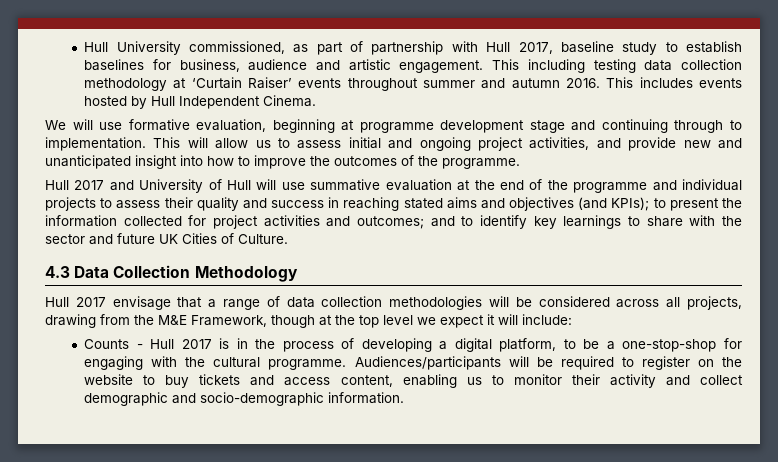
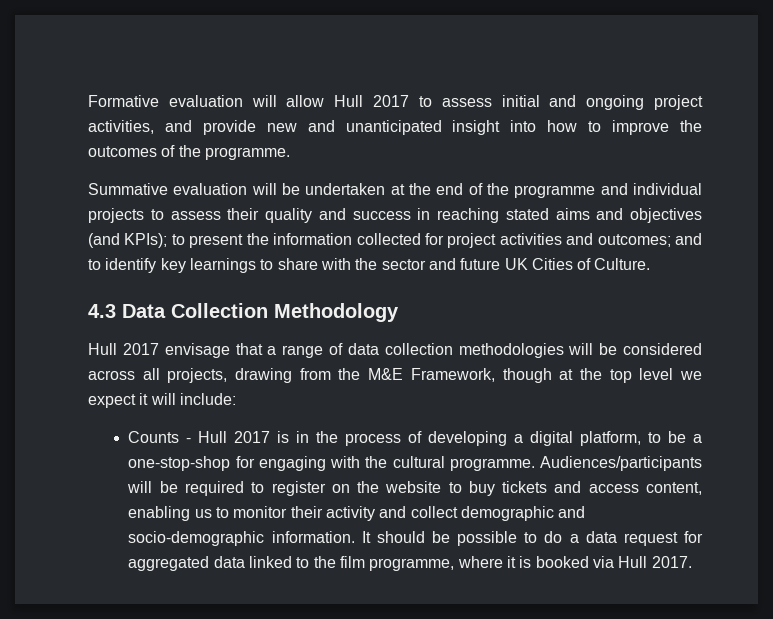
[84,41,743,55] [84,59,742,73] [84,77,742,91] [84,95,317,109] [45,119,743,133] [45,137,271,151] Hull University commissioned, as part of partnership with Hull 2017, baseline study to establish baselines for business, audience and artistic engagement. This including testing data collection methodology at ‘Curtain Raiser’ events throughout summer and autumn 2016. This includes events hosted by Hull Independent Cinema. // We will use formative evaluation, beginning at programme development stage and continuing through to implementation. This will allow us -> [88,95,410,107] Formative evaluation will allow Hull 2017
[45,179,452,193] Hull 2017 and University of Hull will use summative evaluation -> [88,183,386,195] Summative evaluation will be undertaken
(405, 398) none -> [361,531,704,546] [128,556,692,571] It should be possible to do a data request for aggregated data linked to the film programme, where it is booked via Hull 2017.

